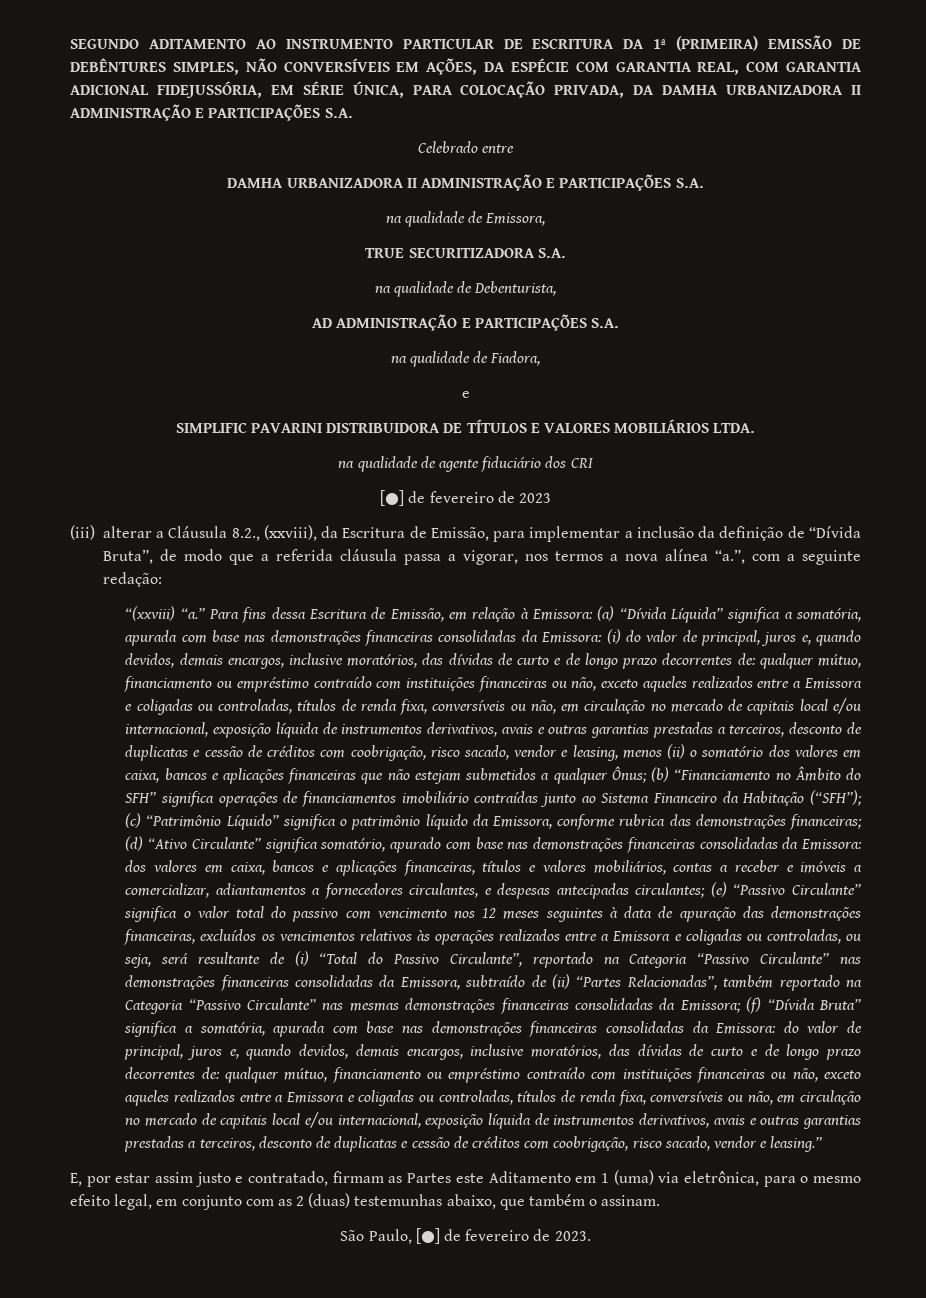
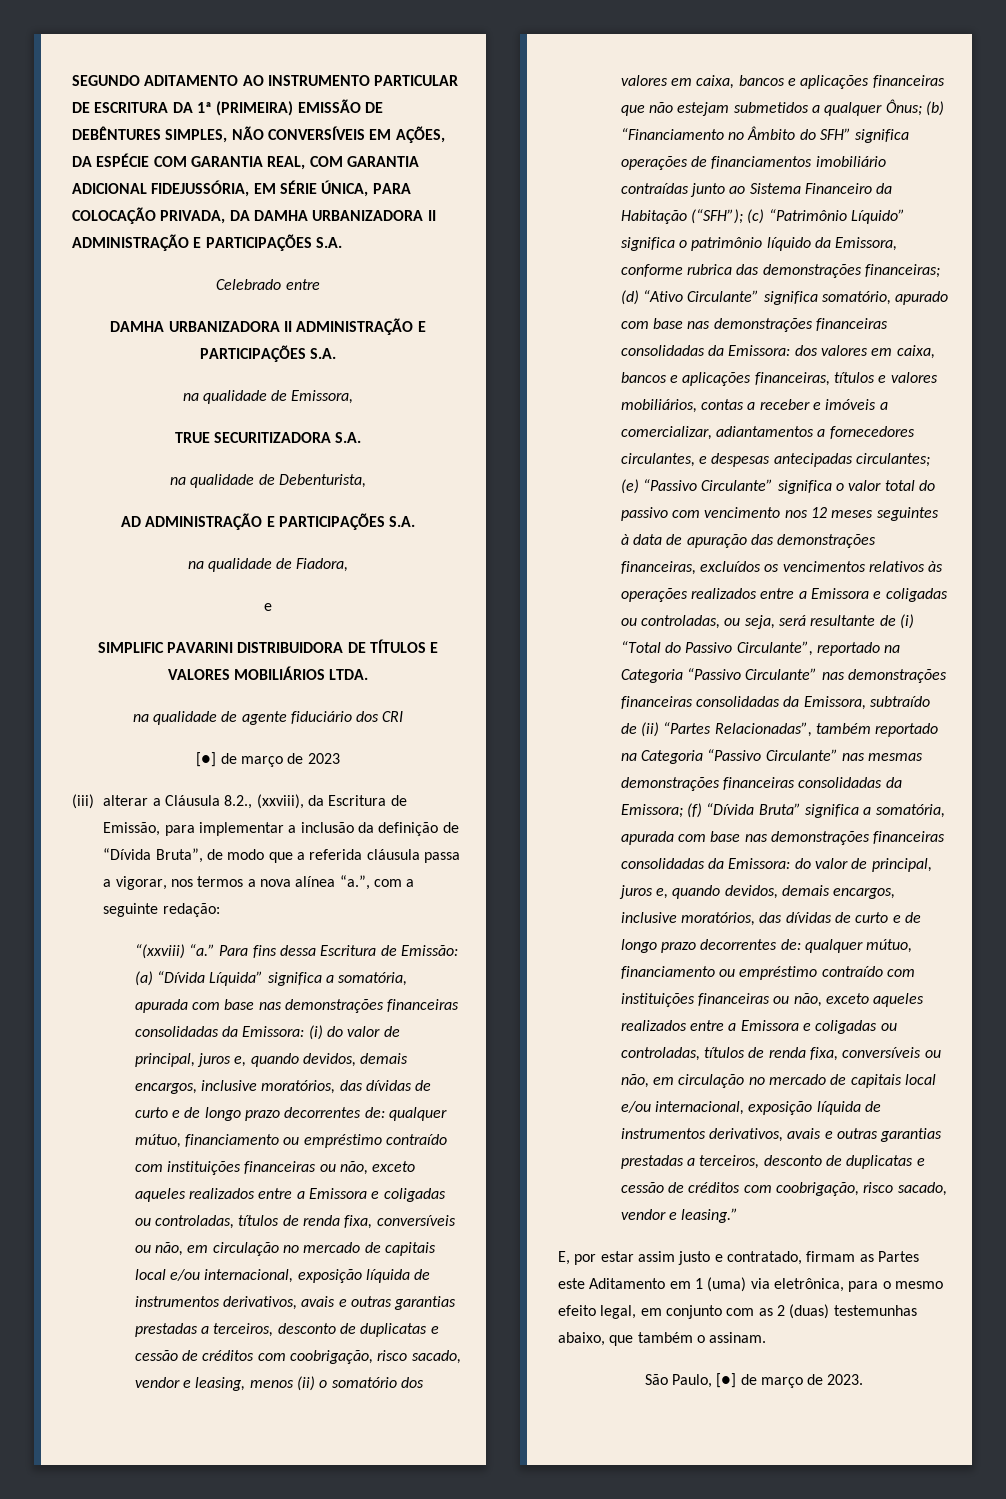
[429,491,494,503] fevereiro -> [241,756,283,767] março
[389,607,593,622] Emissão, em relação à Emissora: -> [401,945,459,956] Emissão:
[465,1229,530,1241] fevereiro -> [760,1377,803,1388] março

